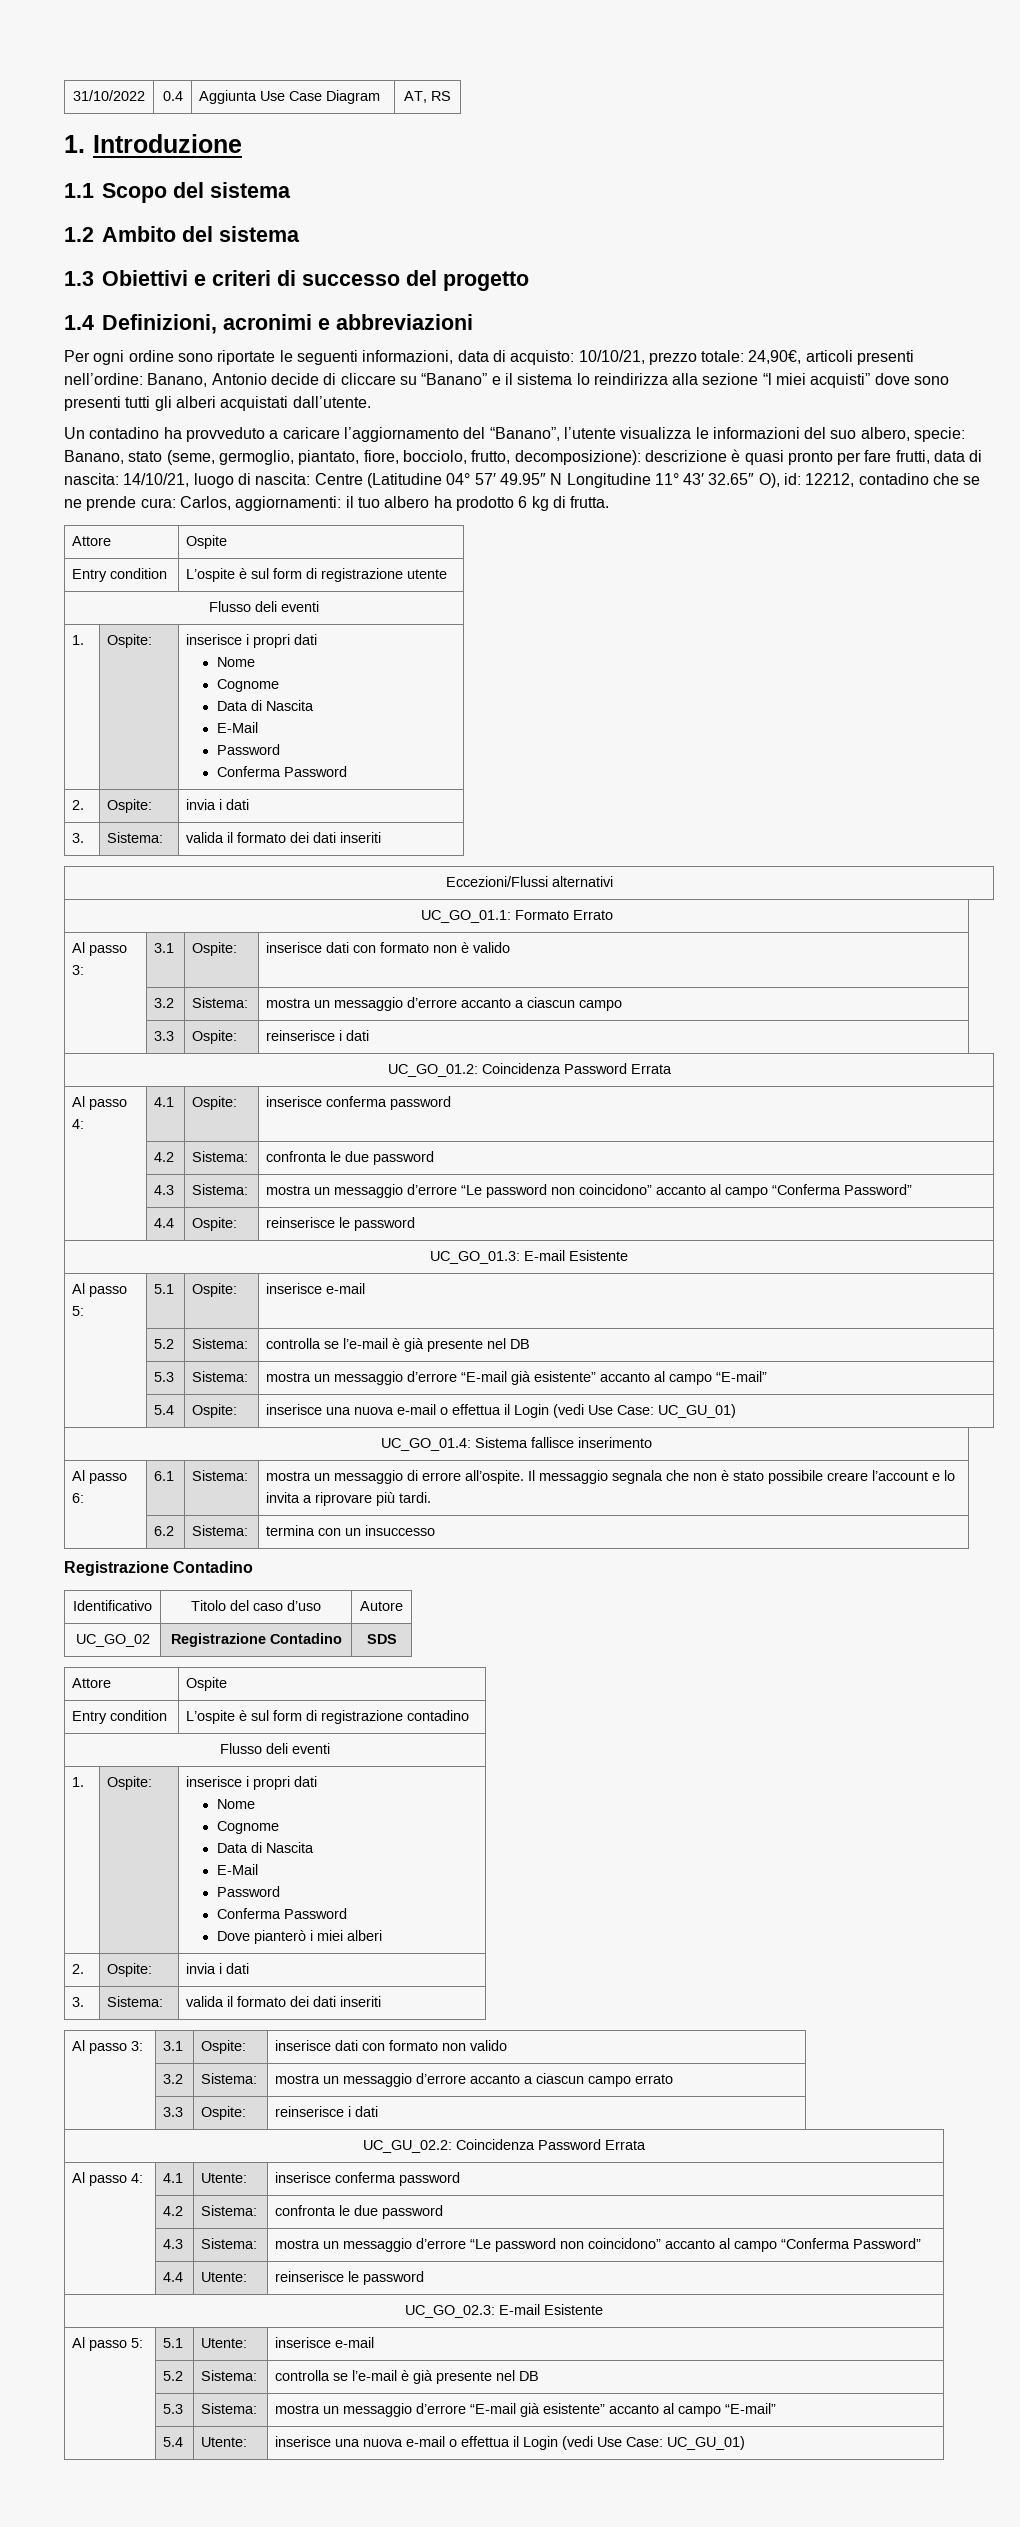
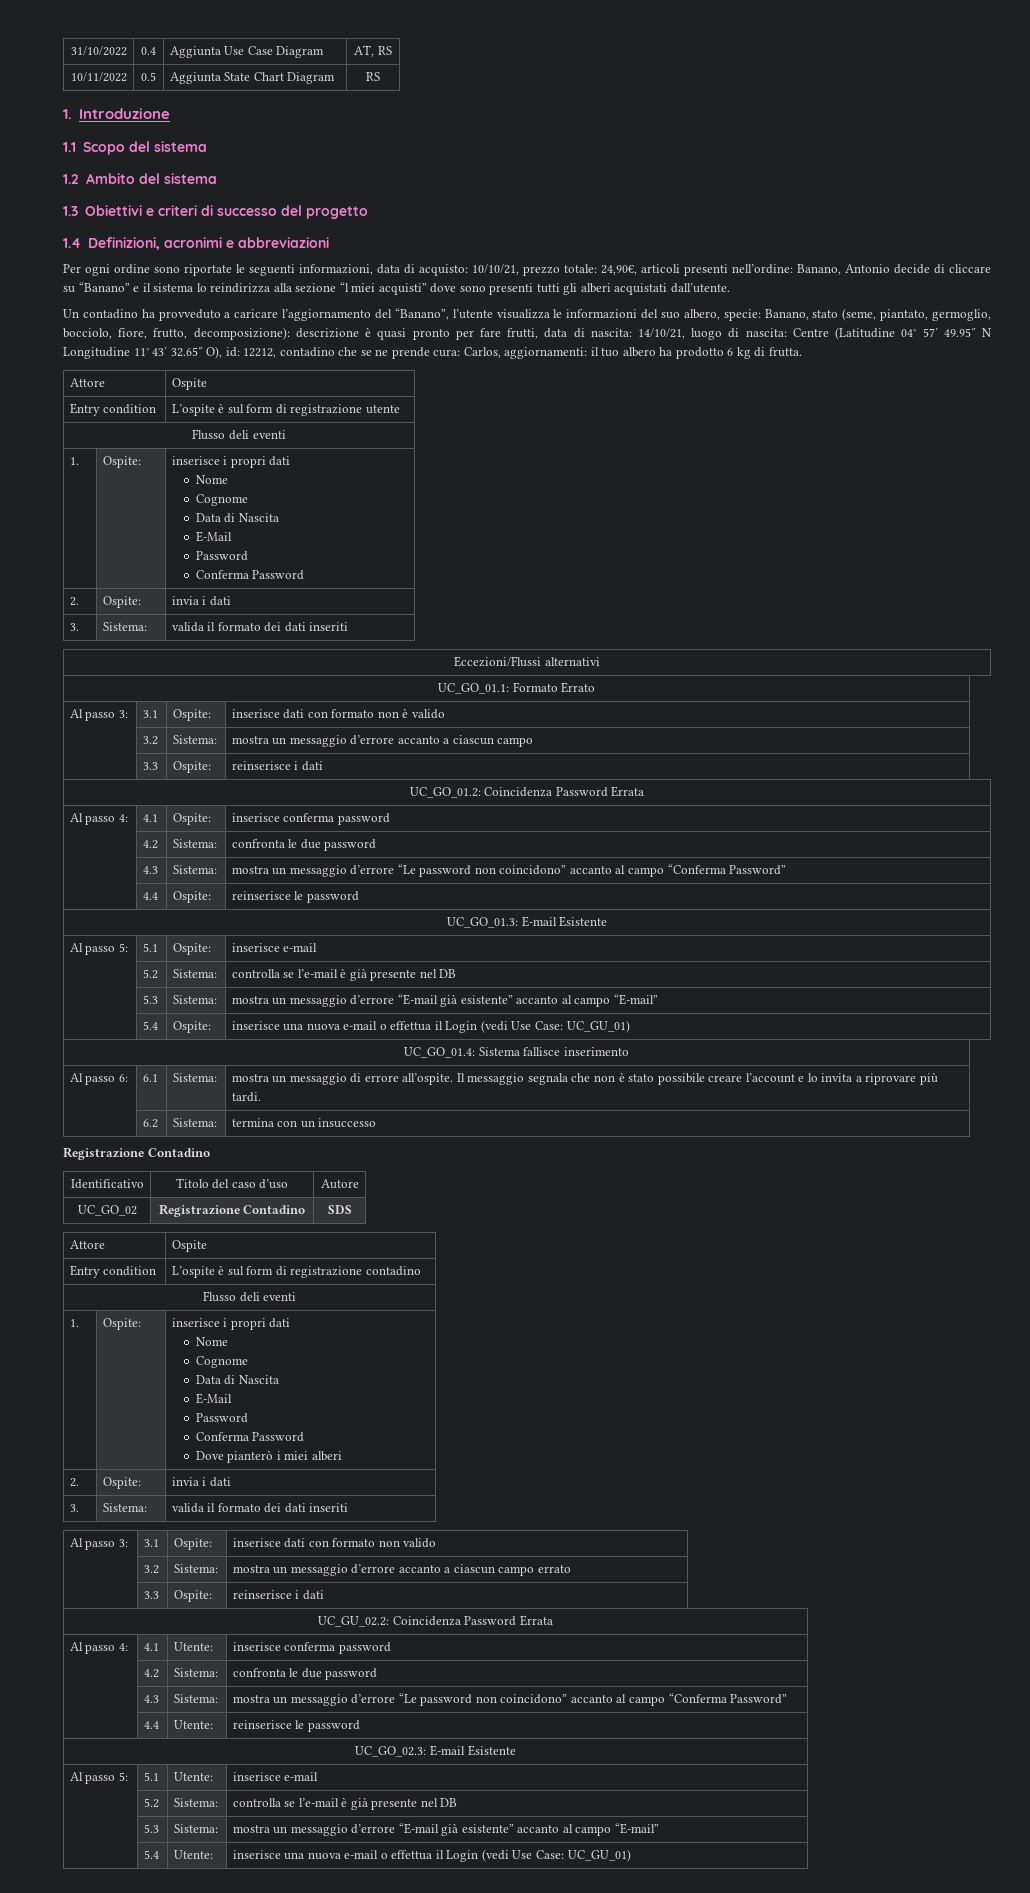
(451, 96) none -> [70,72,127,82] [141,72,156,81] [169,72,336,84] [366,72,380,81] // 10/11/2022 | 0.5 | Aggiunta State Chart Diagram | RS
[218,450,467,465] germoglio, piantato, fiore, bocciolo, -> [880,309,992,321] [63,328,148,339] piantato, germoglio, bocciolo, fiore,

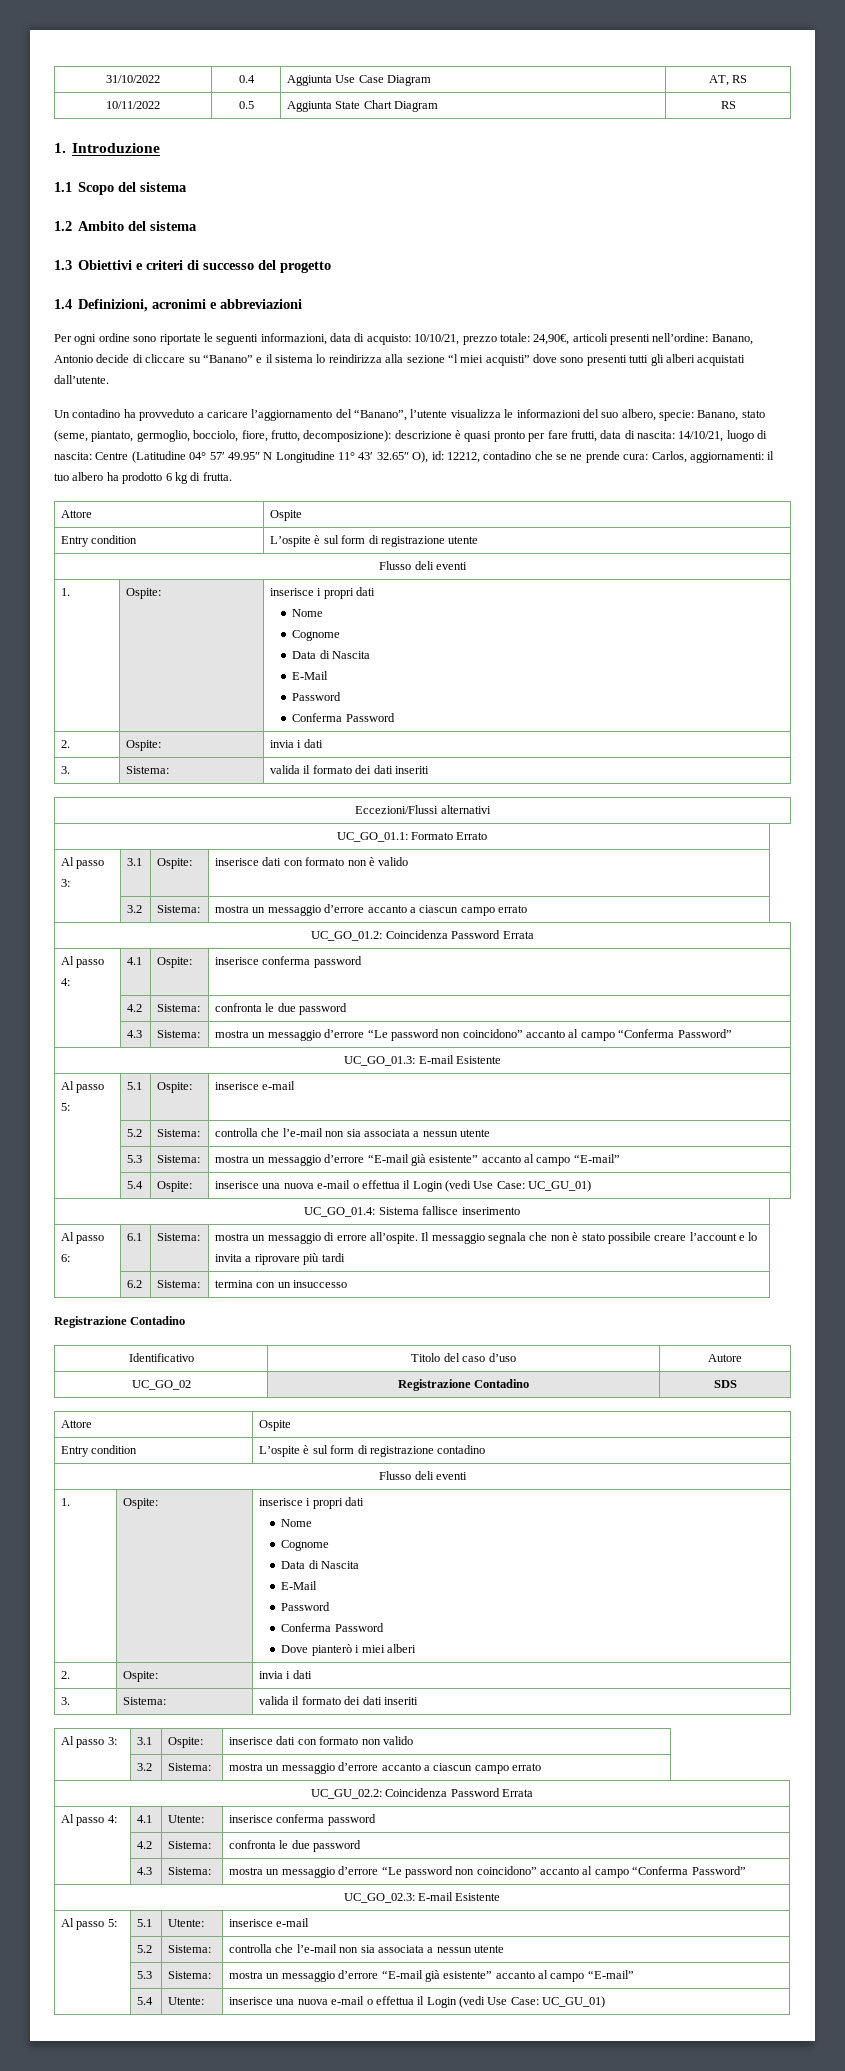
[142,762,158,770] [172,761,211,773] [231,761,323,771] // | 3.3 | Ospite: | reinserisce i dati -> [498,905,528,913] errato
[142,892,158,900] [172,891,211,903] [231,891,359,903] // | 4.4 | Ospite: | reinserisce le password -> (732, 1033) none
[283,968,457,981] se l’e-mail è già presente nel DB -> [261,1128,491,1137] che l’e-mail non sia associata a nessun utente
[231,1092,261,1102] tardi. -> [321,1253,345,1262] tardi
[143,1591,159,1599] [173,1590,212,1602] [232,1590,324,1600] // | 3.3 | Ospite: | reinserisce i dati -> (542, 1767) none
[143,1721,159,1729] [173,1720,213,1729] [232,1720,360,1732] // | 4.4 | Utente: | reinserisce le password -> (746, 1870) none
[284,1797,458,1810] se l’e-mail è già presente nel DB -> [275,1944,505,1953] che l’e-mail non sia associata a nessun utente

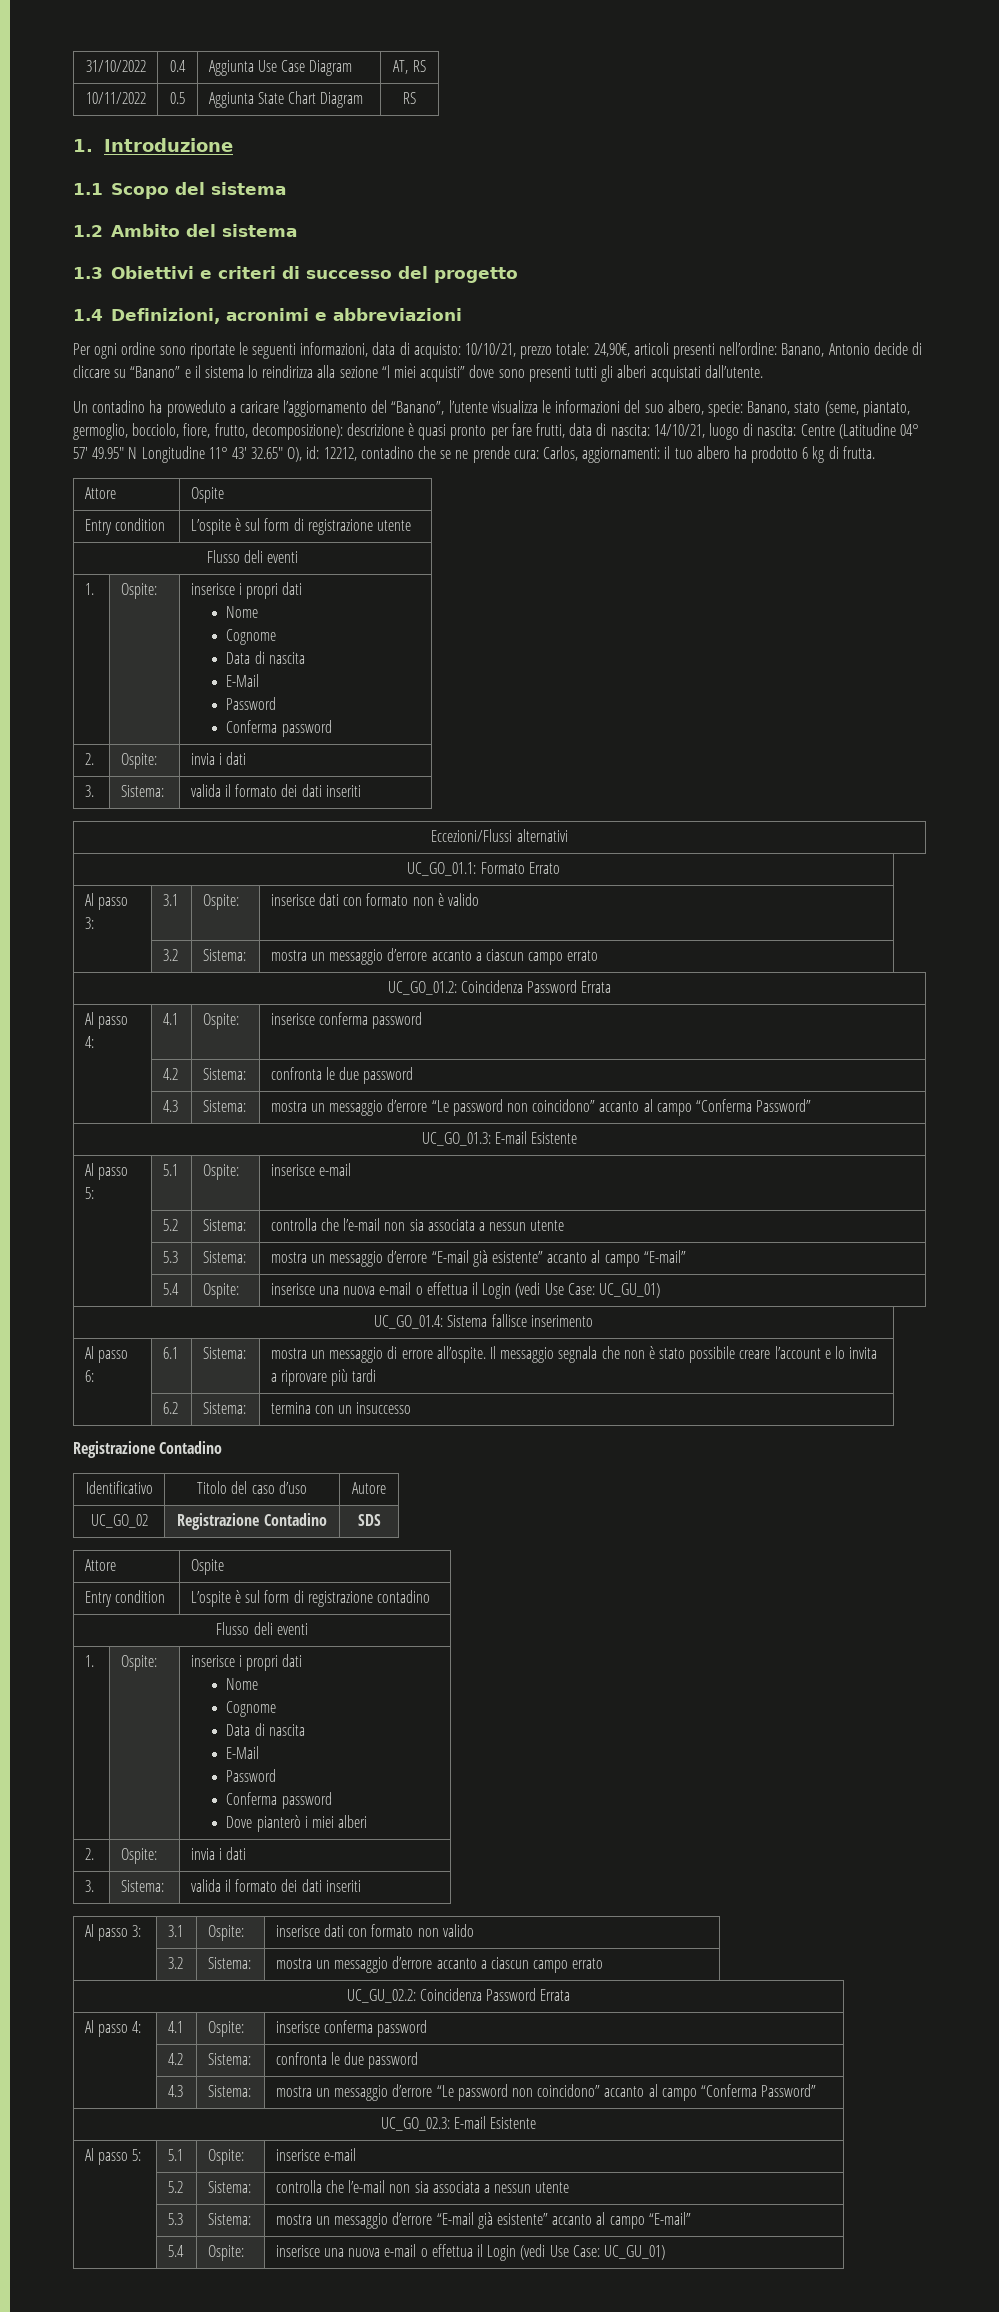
[332,651,371,659] [292,671,329,680] [292,692,342,701] [292,713,395,722] Nascita // E-Mail // Password // Conferma Password -> [268,652,305,664] [226,674,260,687] [226,697,277,710] [226,720,332,737] nascita // E-Mail // Password // Conferma password
[321,1561,360,1569] [281,1581,318,1590] [281,1602,331,1611] [281,1623,384,1632] Nascita // E-Mail // Password // Conferma Password -> [268,1724,305,1736] [226,1746,260,1759] [226,1769,277,1782] [226,1792,332,1809] nascita // E-Mail // Password // Conferma password
[168,1815,205,1823] Utente: -> [207,2021,244,2037] Ospite:
[168,1919,205,1927] Utente: -> [207,2149,244,2165] Ospite:
[168,1997,205,2005] Utente: -> [207,2245,244,2261] Ospite:

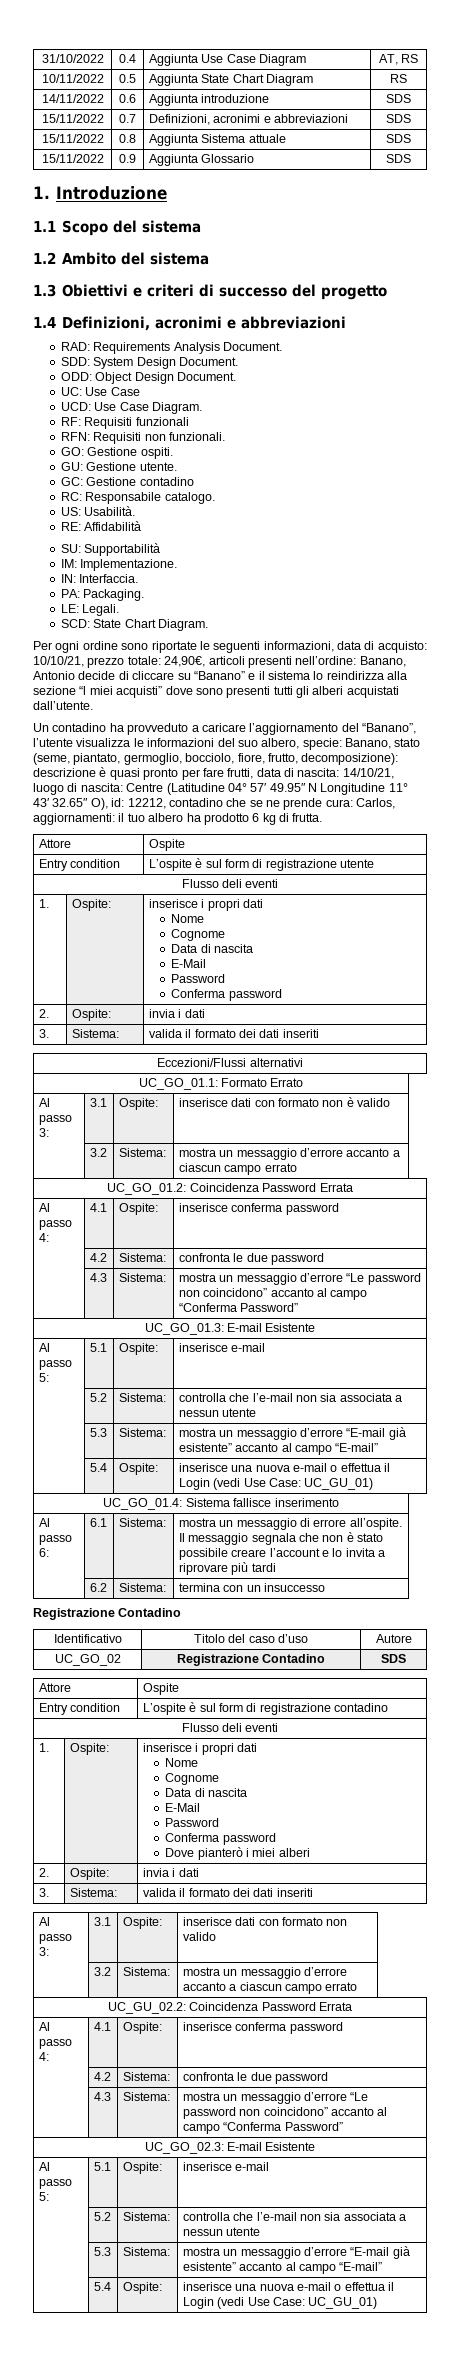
(416, 98) none -> [41,94,104,103] [119,94,136,103] [148,94,270,106] [386,94,411,103] [41,114,104,123] [119,114,136,123] [148,114,348,125] [386,114,411,123] [41,134,104,143] [119,134,136,143] [148,134,286,146] [386,134,411,143] [41,154,104,163] [119,154,136,163] [148,154,255,166] [386,154,411,163] // 14/11/2022 | 0.6 | Aggiunta introduzione | SDS // 15/11/2022 | 0.7 | Definizioni, acronimi e abbreviazioni | SDS // 15/11/2022 | 0.8 | Aggiunta Sistema attuale | SDS // 15/11/2022 | 0.9 | Aggiunta Glossario | SDS
(462, 314) none -> [61,342,283,354] [61,357,239,369] [61,372,237,384] [61,387,140,396] [61,402,203,414] [61,417,189,429] [61,432,226,444] [61,447,173,459] [61,462,177,471] [61,477,194,486] [61,492,215,504] [61,506,136,516] [61,521,142,531] [61,543,161,556] [61,559,178,571] [61,574,139,583] [61,589,145,601] [61,604,120,616] [61,619,209,631] // RAD: Requirements Analysis Document. // SDD: System Design Document. // ODD: Object Design Document. // UC: Use Case // UCD: Use Case Diagram. // RF: Requisiti funzionali // RFN: Requisiti non funzionali. // GO: Gestione ospiti. // GU: Gestione utente. // GC: Gestione contadino // RC: Responsabile catalogo. // US: Usabilità. // RE: Affidabilità // SU: Supportabilità // IM: Implementazione. // IN: Interfaccia. // PA: Packaging. // LE: Legali. // SCD: State Chart Diagram.

